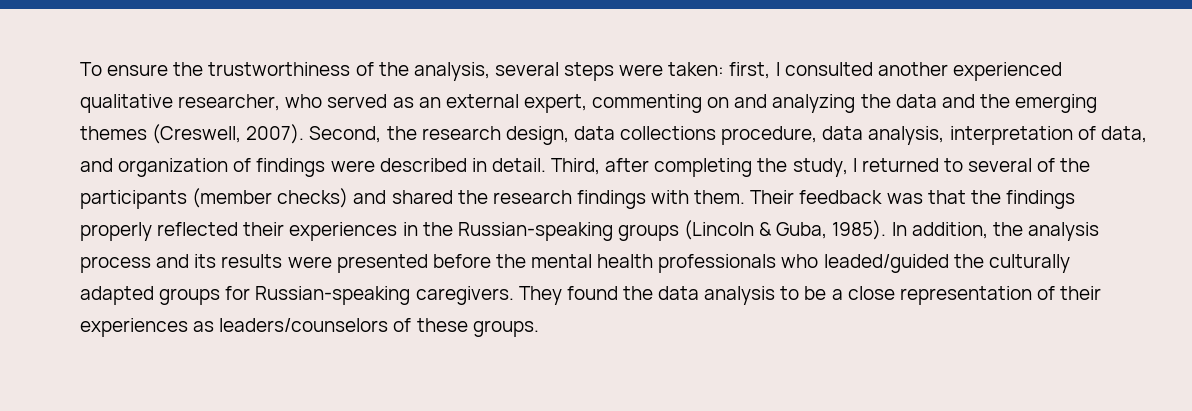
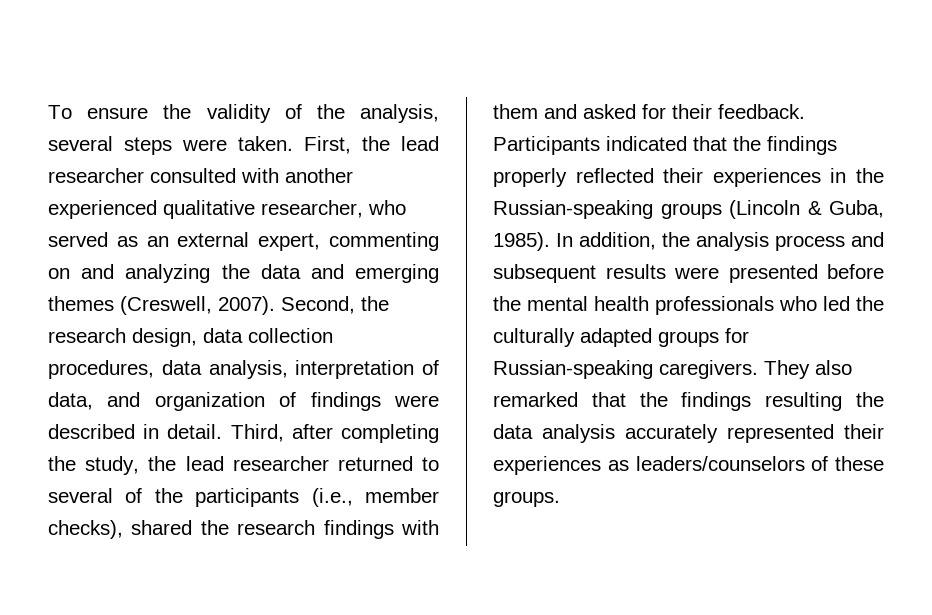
[208,62,351,76] trustworthiness -> [206,104,271,123] validity
[668,62,873,79] taken: first, I consulted -> [238,136,439,154] [48,168,279,183] taken. First, the lead researcher consulted with
[979,94,1010,108] the -> (344, 271) none
[620,126,818,145] collections procedure, -> [248,328,333,343] [48,360,154,379] collection procedures,
[852,158,857,172] I -> [148,456,329,471] the lead researcher
[192,188,387,208] (member checks) and -> [311,488,439,507] [48,520,123,539] (i.e., member checks),
[694,190,923,204] them. Their feedback was -> [493,104,805,119] [493,136,687,155] them and asked for their feedback. Participants indicated
[194,254,217,268] its -> [493,264,596,283] subsequent
[823,254,949,273] leaded/guided -> [823,296,850,311] led
[566,286,1055,305] found the data analysis to be a close representation of -> [815,360,852,375] [493,392,884,411] [493,424,834,443] also remarked that the findings resulting the data analysis accurately represented

